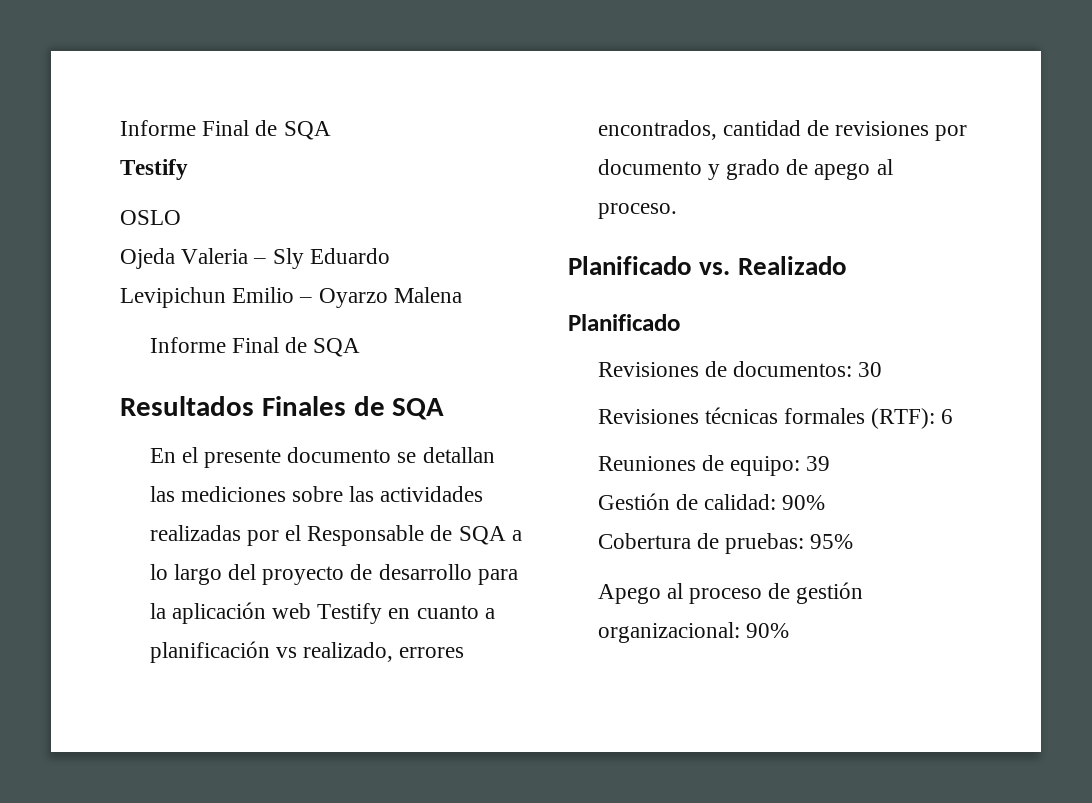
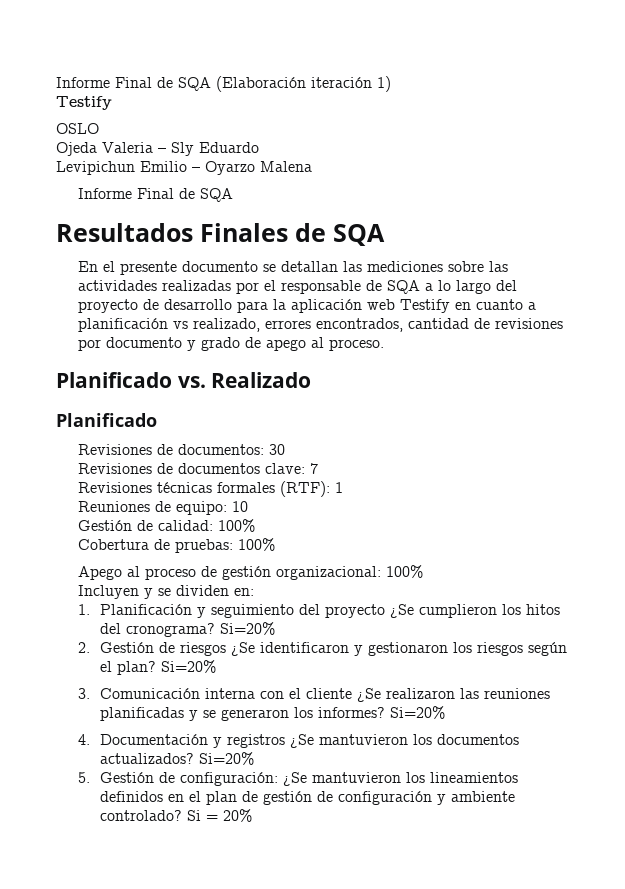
[120,120,331,140] Informe Final de SQA -> [56,76,391,92] Informe Final de SQA (Elaboración iteración 1)
[307,525,425,546] Responsable -> [281,280,362,294] responsable
(883, 369) none -> [78,463,319,474] // Revisiones de documentos clave: 7
[941,409,954,424] 6 -> [335,482,344,493] 1
[806,456,831,471] 39 -> [232,501,249,512] 10
[782,495,826,510] 90% -> [218,519,256,532] 100%
[810,534,854,549] 95% -> [238,538,276,551] 100%
[745,623,789,638] 90% -> [386,565,424,578] [78,585,255,599] [78,604,561,618] [100,622,276,637] [78,642,568,656] [100,660,217,675] [78,688,551,702] [100,706,446,721] [78,734,520,748] [100,752,255,765] [78,772,519,786] [100,791,516,805] [100,809,253,822] 100% // Incluyen y se dividen en: // 1. Planificación y seguimiento del proyecto ¿Se cumplieron los hitos del cronograma? Si=20% // 2. Gestión de riesgos ¿Se identificaron y gestionaron los riesgos según el plan? Si=20% // 3. Comunicación interna con el cliente ¿Se realizaron las reuniones planificadas y se generaron los informes? Si=20% // 4. Documentación y registros ¿Se mantuvieron los documentos actualizados? Si=20% // 5. Gestión de configuración: ¿Se mantuvieron los lineamientos definidos en el plan de gestión de configuración y ambiente controlado? Si = 20%

